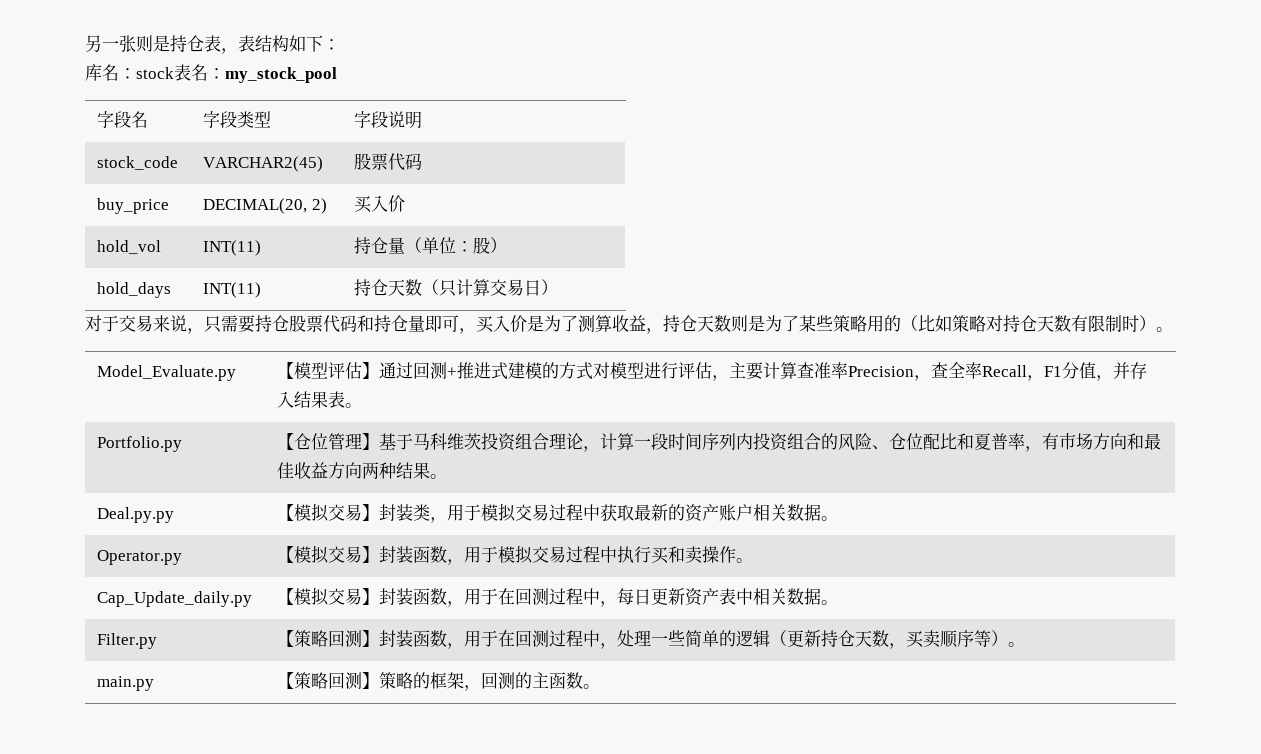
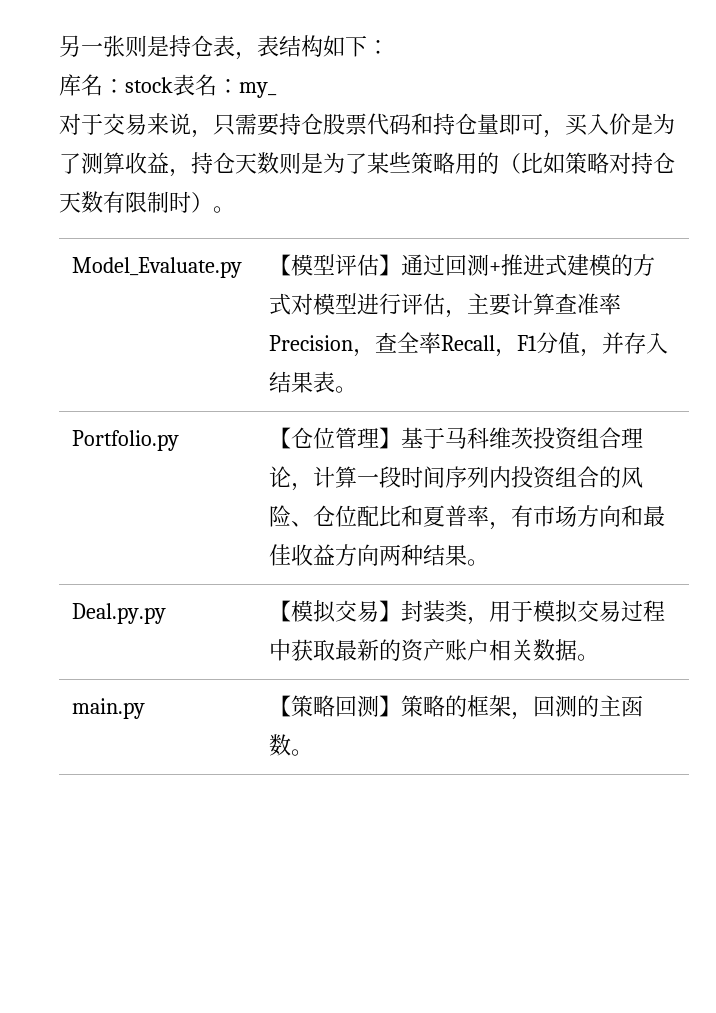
[225,67,337,83] [97,111,149,128] [203,111,272,128] [354,111,423,129] [97,156,179,170] [203,156,324,172] [354,153,423,171] [97,198,170,214] [203,198,327,214] [354,195,406,213] [97,240,162,254] [203,240,262,256] [354,237,508,254] [97,282,172,298] [203,282,262,298] [354,279,559,297] my_stock_pool // 字段名 | 字段类型 | 字段说明 // stock_code | VARCHAR2(45) | 股票代码 // buy_price | DECIMAL(20, 2) | 买入价 // hold_vol | INT(11) | 持仓量（单位：股） // hold_days | INT(11) | 持仓天数（只计算交易日） -> [239,82,277,98] my_
[97,550,183,565] [277,545,754,565] [97,591,253,607] [277,587,839,607] [97,633,158,649] [277,630,1026,649] // Operator.py | 【模拟交易】封装函数，用于模拟交易过程中执行买和卖操作。 // Cap_Update_daily.py | 【模拟交易】封装函数，用于在回测过程中，每日更新资产表中相关数据。 // Filter.py | 【策略回测】封装函数，用于在回测过程中，处理一些简单的逻辑（更新持仓天数，买卖顺序等）。 -> (600, 657) none

